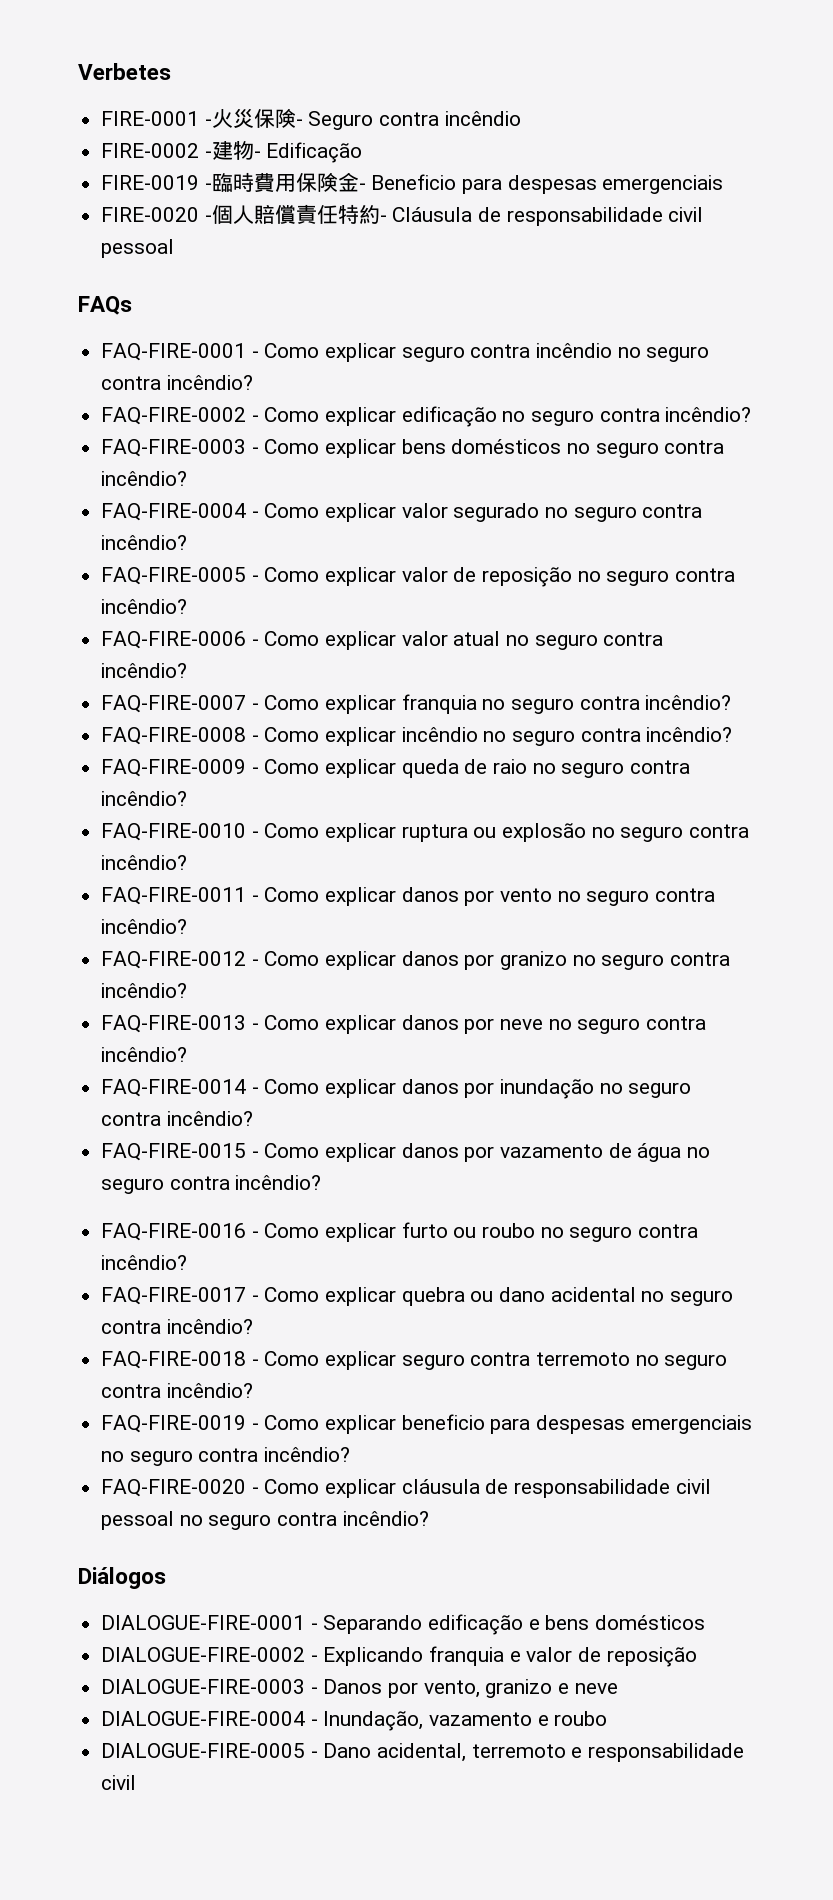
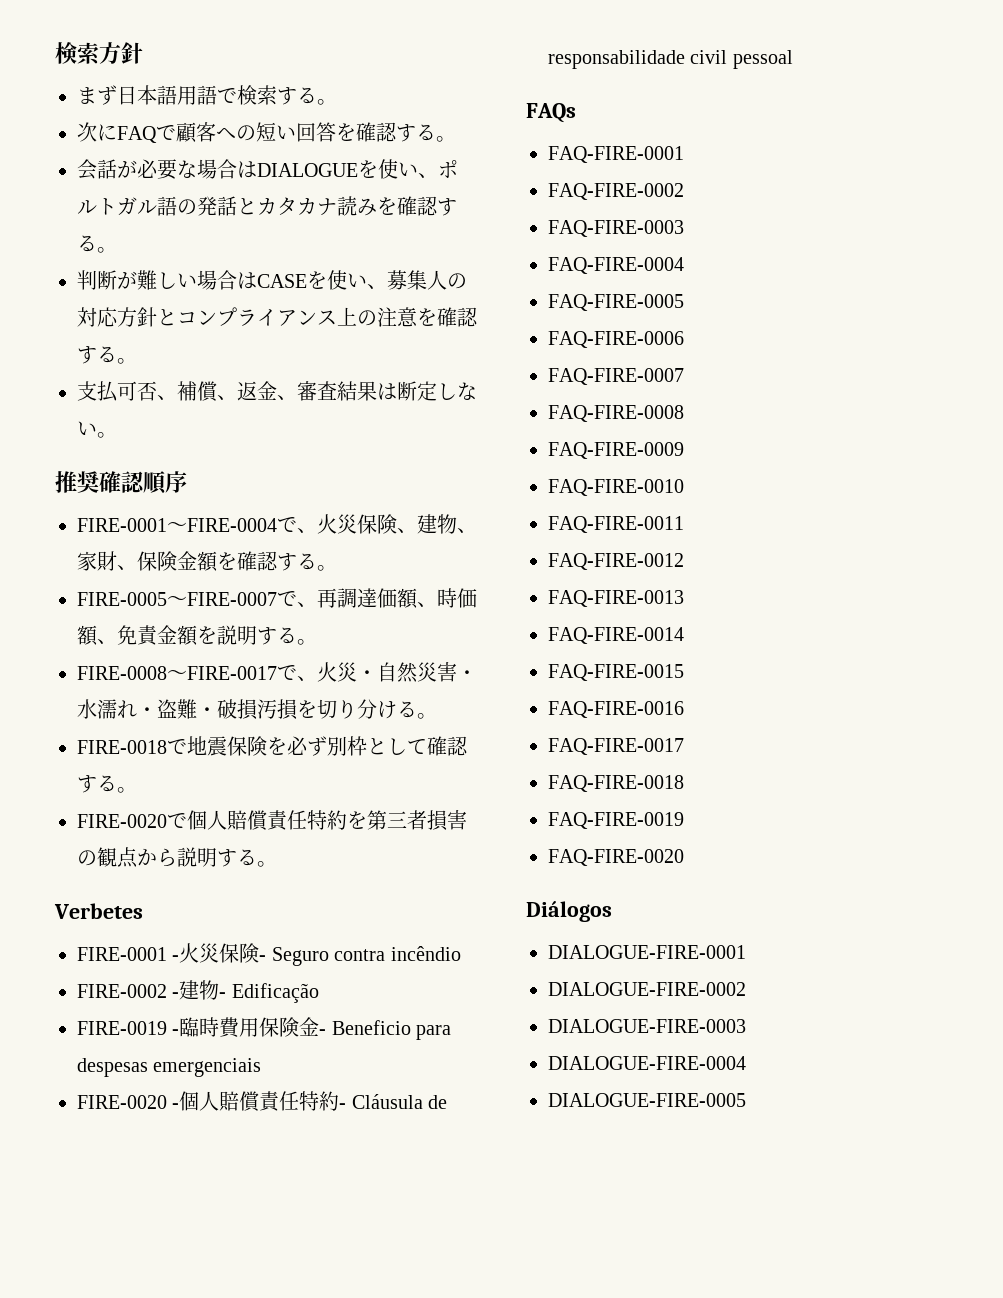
(78, 71) none -> [55,42,143,65] [77,85,337,105] [77,122,456,143] [77,159,458,180] [77,196,457,216] [77,235,117,253] [77,270,467,290] [77,307,478,327] [77,346,137,364] [77,381,477,402] [77,421,117,438] [55,471,187,494] [77,514,477,534] [77,551,337,572] [77,588,477,609] [77,625,317,646] [77,662,477,683] [77,699,437,720] [77,736,468,756] [77,775,137,793] [77,810,467,831] [77,847,277,868] 検索方針 // まず日本語用語で検索する。 // 次にFAQで顧客への短い回答を確認する。 // 会話が必要な場合はDIALOGUEを使い、ポルトガル語の発話とカタカナ読みを確認する。 // 判断が難しい場合はCASEを使い、募集人の対応方針とコンプライアンス上の注意を確認する。 // 支払可否、補償、返金、審査結果は断定しない。 // 推奨確認順序 // FIRE-0001〜FIRE-0004で、火災保険、建物、家財、保険金額を確認する。 // FIRE-0005〜FIRE-0007で、再調達価額、時価額、免責金額を説明する。 // FIRE-0008〜FIRE-0017で、火災・自然災害・水濡れ・盗難・破損汚損を切り分ける。 // FIRE-0018で地震保険を必ず別枠として確認する。 // FIRE-0020で個人賠償責任特約を第三者損害の観点から説明する。 //
[251,343,710,362] [101,375,253,390] [101,406,752,427] [101,439,725,458] [101,471,188,486] [101,503,703,522] [101,535,188,550] [101,567,736,587] [101,599,188,614] [101,631,664,650] [101,663,188,678] [101,694,732,714] [101,727,733,746] [101,759,691,778] [101,791,188,806] [101,823,750,842] [101,855,188,870] [101,887,716,906] [101,919,188,934] [101,951,731,970] [101,983,188,998] [101,1015,707,1034] [101,1047,188,1062] [101,1079,692,1099] [101,1111,253,1126] [101,1143,711,1162] [101,1175,322,1194] [101,1222,699,1242] [101,1255,188,1270] [101,1287,734,1306] [101,1319,253,1334] [101,1351,728,1370] [101,1383,253,1398] [101,1414,752,1434] [101,1447,351,1466] [101,1479,711,1498] [101,1511,429,1530] [78,1567,166,1589] [101,1614,706,1635] [101,1646,697,1667] [101,1679,618,1698] [101,1711,608,1731] [101,1743,745,1762] [101,1775,137,1790] - Como explicar seguro contra incêndio no seguro contra incêndio? // FAQ-FIRE-0002 - Como explicar edificação no seguro contra incêndio? // FAQ-FIRE-0003 - Como explicar bens domésticos no seguro contra incêndio? // FAQ-FIRE-0004 - Como explicar valor segurado no seguro contra incêndio? // FAQ-FIRE-0005 - Como explicar valor de reposição no seguro contra incêndio? // FAQ-FIRE-0006 - Como explicar valor atual no seguro contra incêndio? // FAQ-FIRE-0007 - Como explicar franquia no seguro contra incêndio? // FAQ-FIRE-0008 - Como explicar incêndio no seguro contra incêndio? // FAQ-FIRE-0009 - Como explicar queda de raio no seguro contra incêndio? // FAQ-FIRE-0010 - Como explicar ruptura ou explosão no seguro contra incêndio? // FAQ-FIRE-0011 - Como explicar danos por vento no seguro contra incêndio? // FAQ-FIRE-0012 - Como explicar danos por granizo no seguro contra incêndio? // FAQ-FIRE-0013 - Como explicar danos por neve no seguro contra incêndio? // FAQ-FIRE-0014 - Como explicar danos por inundação no seguro contra incêndio? // FAQ-FIRE-0015 - Como explicar danos por vazamento de água no seguro contra incêndio? // FAQ-FIRE-0016 - Como explicar furto ou roubo no seguro contra incêndio? // FAQ-FIRE-0017 - Como explicar quebra ou dano acidental no seguro contra incêndio? // FAQ-FIRE-0018 - Como explicar seguro contra terremoto no seguro contra incêndio? // FAQ-FIRE-0019 - Como explicar beneficio para despesas emergenciais no seguro contra incêndio? // FAQ-FIRE-0020 - Como explicar cláusula de responsabilidade civil pessoal no seguro contra incêndio? // Diálogos // DIALOGUE-FIRE-0001 - Separando edificação e bens domésticos // DIALOGUE-FIRE-0002 - Explicando franquia e valor de reposição // DIALOGUE-FIRE-0003 - Danos por vento, granizo e neve // DIALOGUE-FIRE-0004 - Inundação, vazamento e roubo // DIALOGUE-FIRE-0005 - Dano acidental, terremoto e responsabilidade civil -> [548,183,684,200] [548,220,684,237] [548,257,684,274] [548,294,684,311] [548,331,684,348] [548,368,684,385] [548,405,684,422] [548,442,684,459] [548,479,684,496] [548,516,684,533] [548,553,684,570] [548,590,684,607] [548,627,684,644] [548,664,684,681] [548,701,684,718] [548,738,684,755] [548,775,684,792] [548,812,684,829] [548,849,684,866] [526,901,612,922] [548,945,746,959] [548,982,746,996] [548,1019,746,1033] [548,1056,746,1070] [548,1093,746,1107] // FAQ-FIRE-0002 // FAQ-FIRE-0003 // FAQ-FIRE-0004 // FAQ-FIRE-0005 // FAQ-FIRE-0006 // FAQ-FIRE-0007 // FAQ-FIRE-0008 // FAQ-FIRE-0009 // FAQ-FIRE-0010 // FAQ-FIRE-0011 // FAQ-FIRE-0012 // FAQ-FIRE-0013 // FAQ-FIRE-0014 // FAQ-FIRE-0015 // FAQ-FIRE-0016 // FAQ-FIRE-0017 // FAQ-FIRE-0018 // FAQ-FIRE-0019 // FAQ-FIRE-0020 // Diálogos // DIALOGUE-FIRE-0001 // DIALOGUE-FIRE-0002 // DIALOGUE-FIRE-0003 // DIALOGUE-FIRE-0004 // DIALOGUE-FIRE-0005

